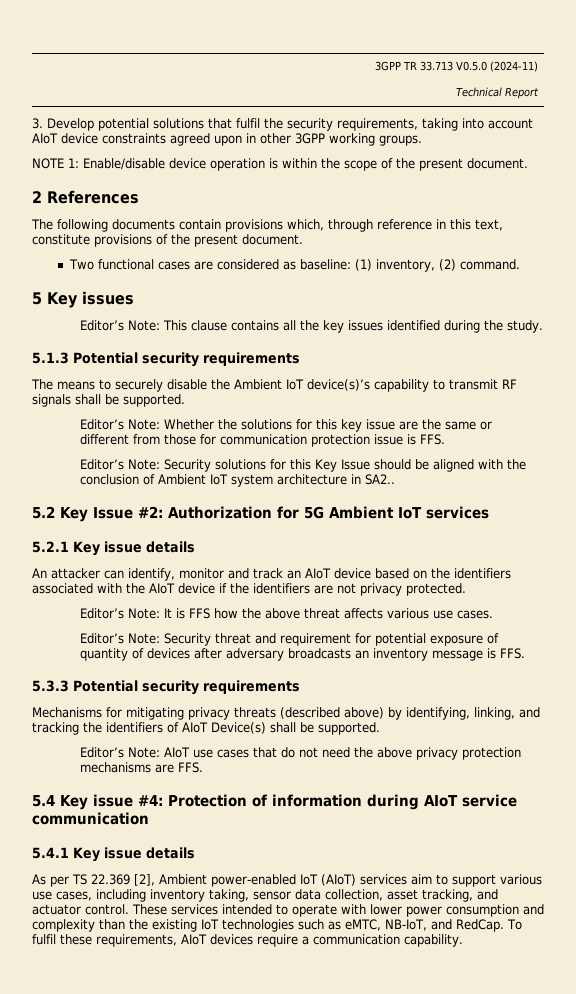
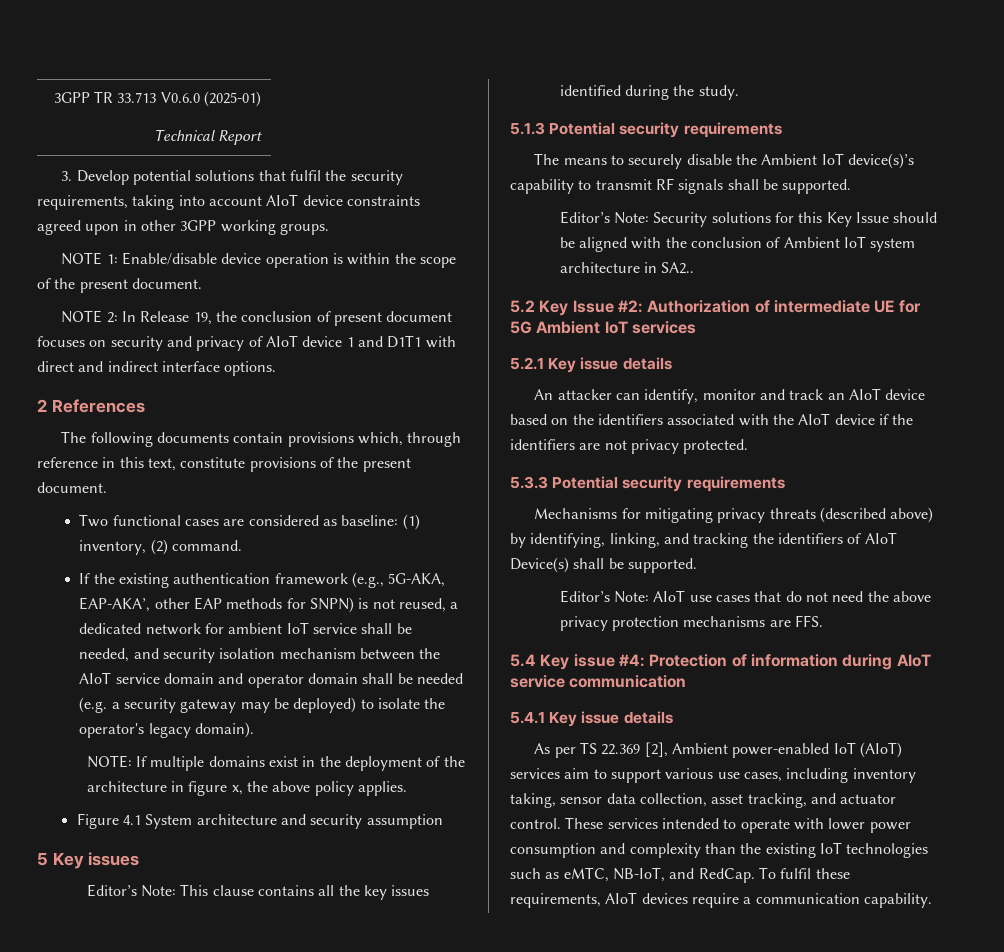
[456,61,539,72] V0.5.0 (2024-11) -> [160,91,262,107] V0.6.0 (2025-01)
(528, 163) none -> [61,310,453,326] [37,335,456,351] [37,361,277,376] // NOTE 2: In Release 19, the conclusion of present document focuses on security and privacy of AIoT device 1 and D1T1 with direct and indirect interface options.
(520, 264) none -> [79,572,446,588] [79,597,459,613] [79,622,412,635] [79,648,441,663] [79,672,464,688] [79,697,446,713] [79,722,255,738] [86,755,465,771] [86,781,408,796] [76,813,443,829] // If the existing authentication framework (e.g., 5G-AKA, EAP-AKA’, other EAP methods for SNPN) is not reused, a dedicated network for ambient IoT service shall be needed, and security isolation mechanism between the AIoT service domain and operator domain shall be needed (e.g. a security gateway may be deployed) to isolate the operator's legacy domain). // NOTE: If multiple domains exist in the deployment of the architecture in figure x, the above policy applies. // Figure 4.1 System architecture and security assumption
[79,419,492,432] [79,434,445,447] // Editor’s Note: Whether the solutions for this key issue are the same or different from those for communication protection issue is FFS. -> (852, 186) none
(272, 512) none -> [754,300,895,313] of intermediate UE
[79,608,493,619] [79,633,499,646] [79,648,525,661] // Editor’s Note: It is FFS how the above threat affects various use cases. // Editor’s Note: Security threat and requirement for potential exposure of quantity of devices after adversary broadcasts an inventory message is FFS. -> (749, 446) none

